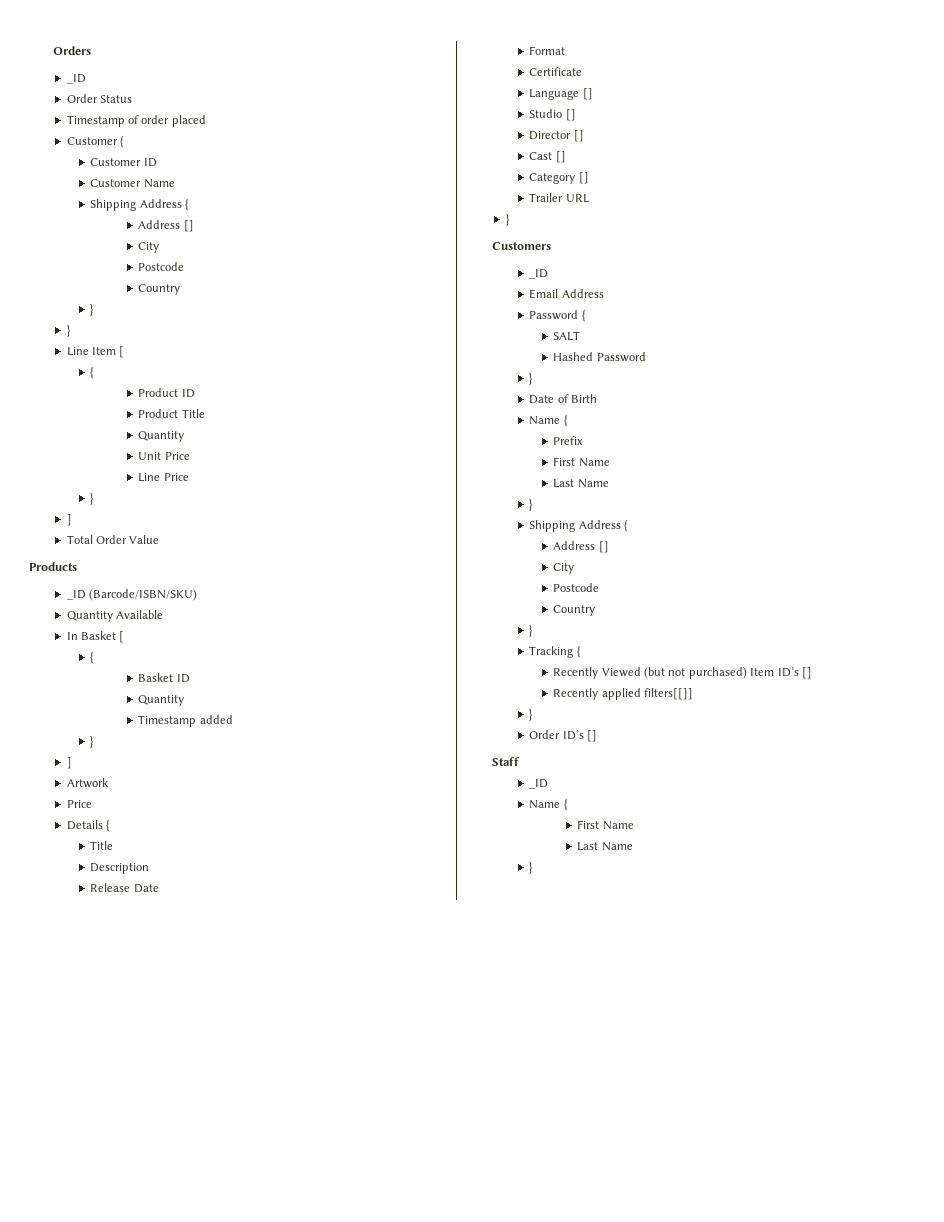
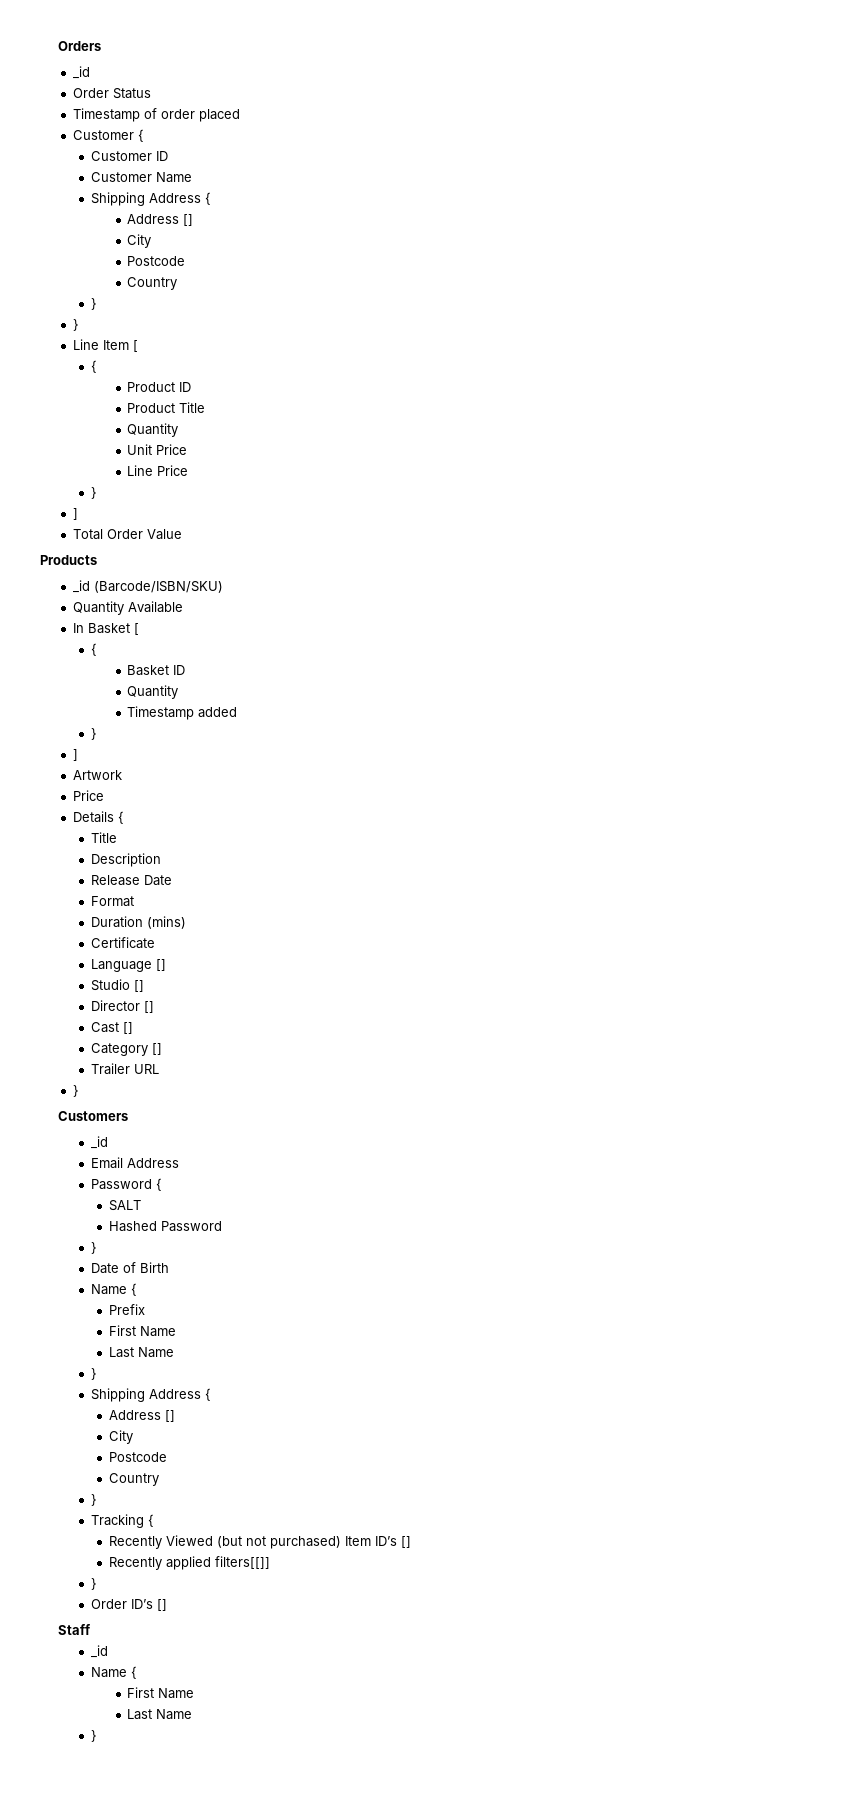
[66,74,86,84] _ID -> [72,66,90,79] _id
[66,590,86,600] _ID -> [72,580,90,593] _id
(566, 50) none -> [90,916,186,929] // Duration (mins)
[529,269,549,279] _ID -> [90,1136,108,1149] _id
[529,779,549,789] _ID -> [90,1645,108,1658] _id

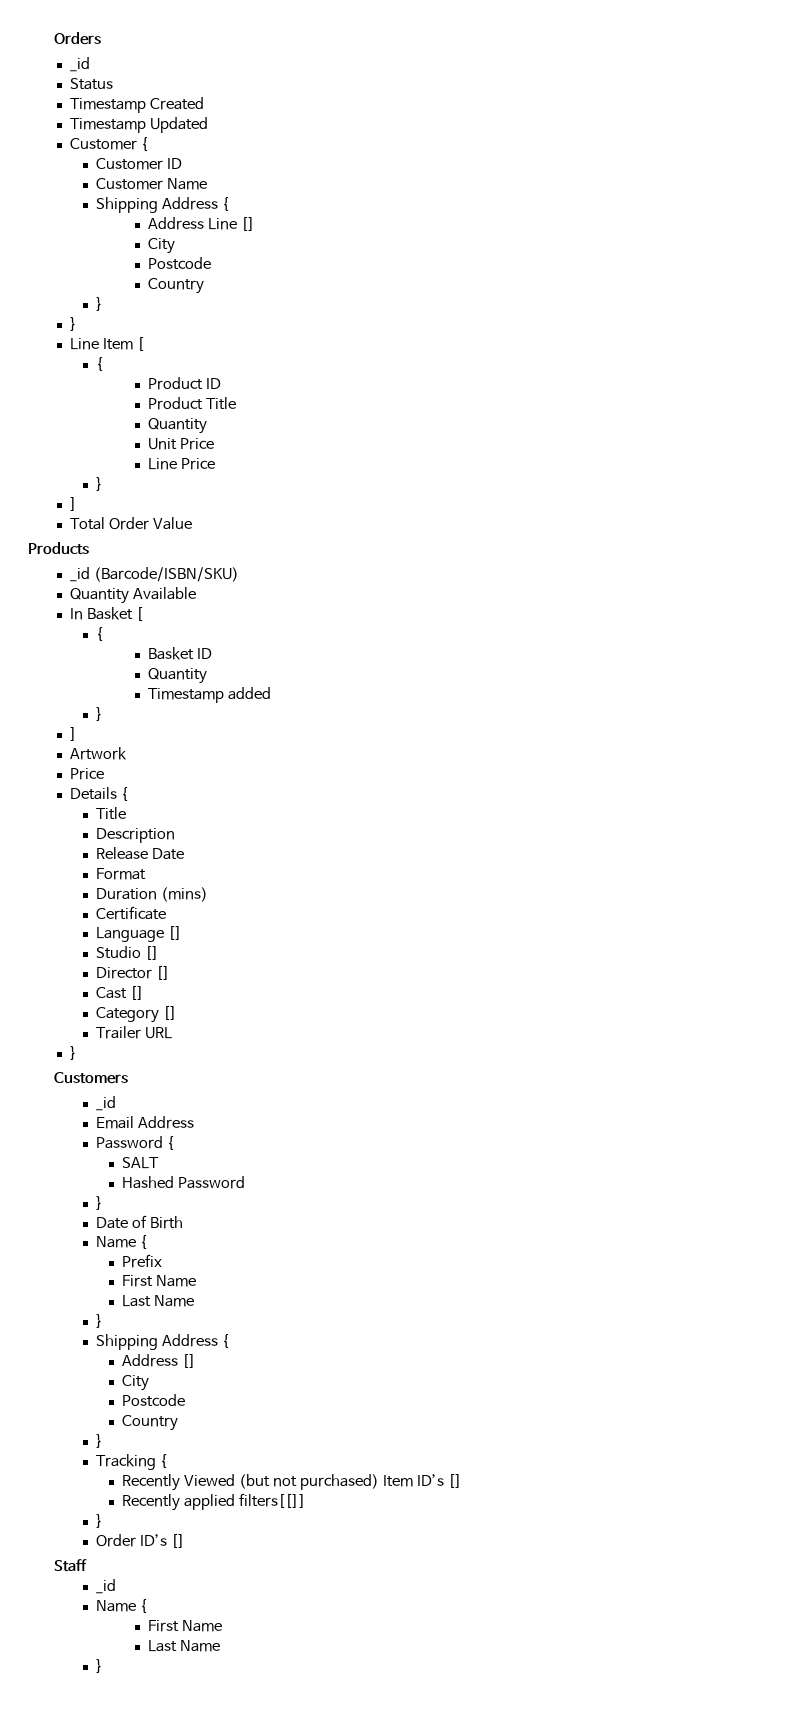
[72,88,109,98] Order -> (91, 64) none
[143,108,240,122] of order placed -> [149,97,204,110] [70,117,208,133] Created // Timestamp Updated
(180, 219) none -> [208,218,238,230] Line

